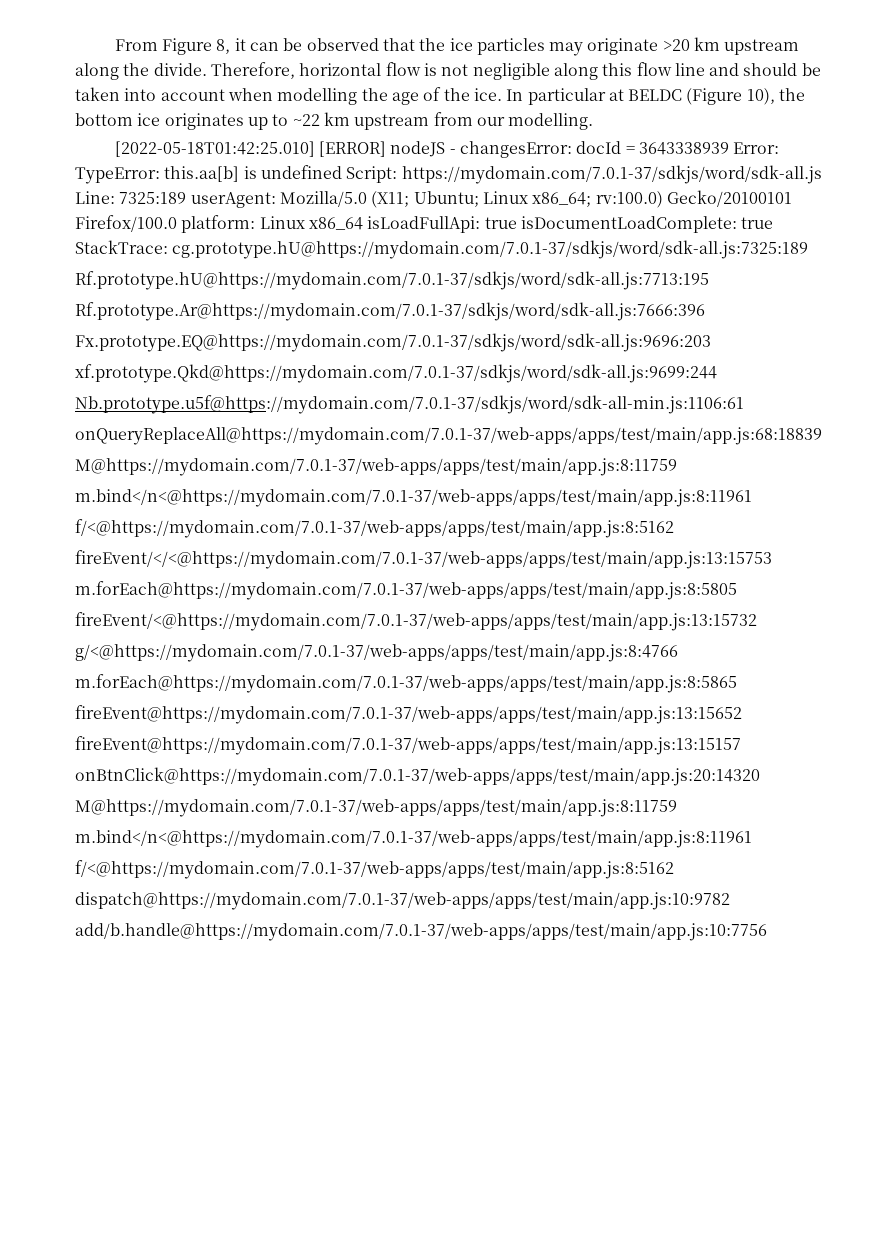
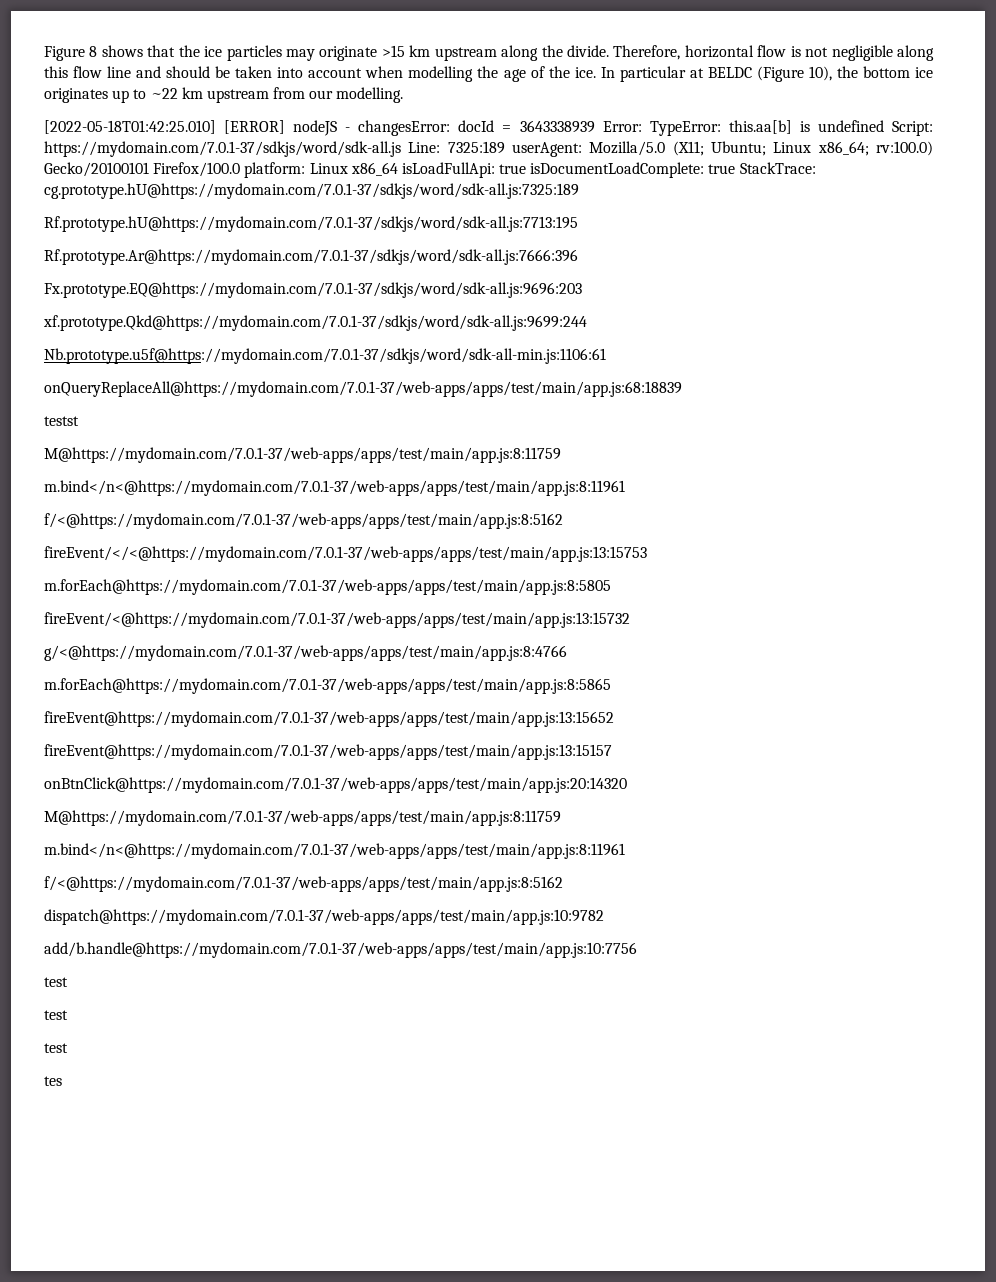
[114,38,379,55] From Figure 8, it can be observed -> [44,45,143,61] Figure 8 shows
[662,39,690,51] >20 -> [381,45,405,57] >15
(822, 436) none -> [44,416,79,426] // testst
(767, 932) none -> [44,977,68,987] [44,1010,68,1020] [44,1043,68,1053] [44,1076,62,1086] // test // test // test // tes

